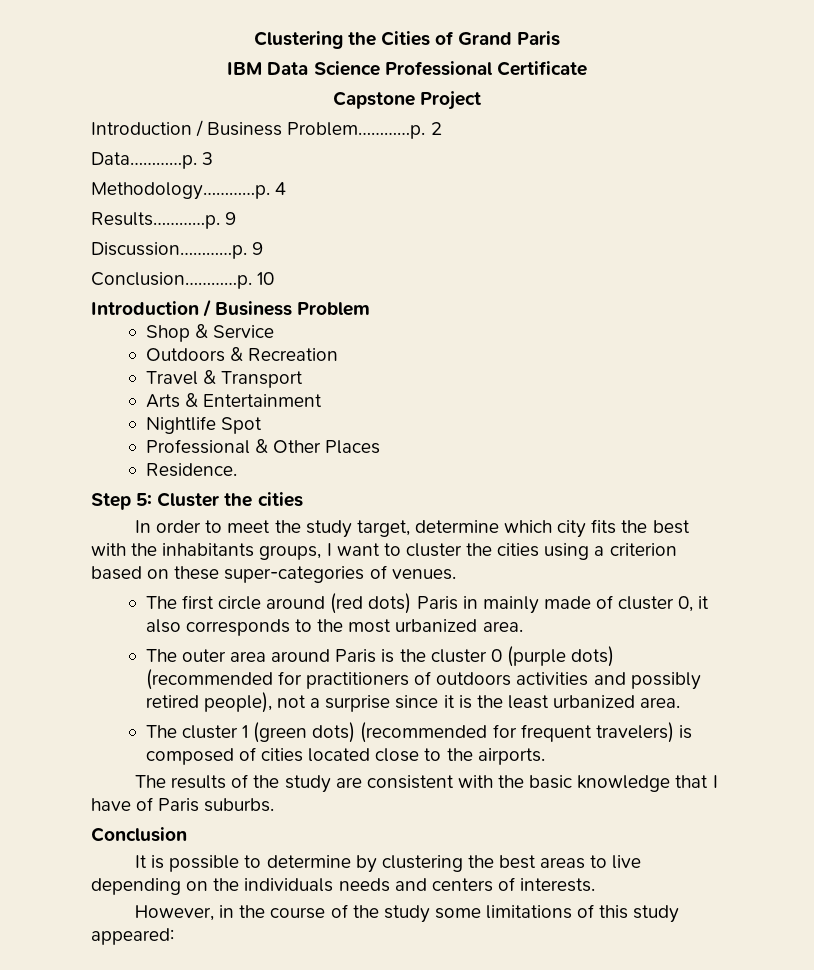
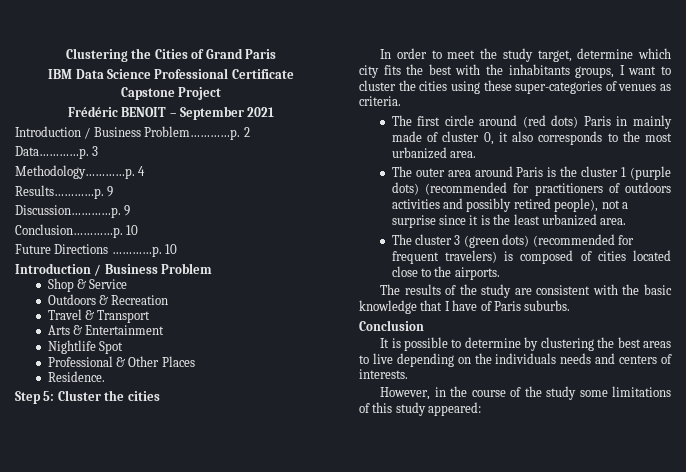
(482, 100) none -> [67,106,275,120] // Frédéric BENOIT – September 2021
(275, 278) none -> [15,244,178,257] // Future Directions …………p. 10
[594,543,677,556] [91,565,456,583] a criterion based on these super-categories of venues. -> [483,80,671,94] [359,96,401,106] these super-categories of venues as criteria.
[490,649,502,662] 0 -> [621,167,627,177] 1
[242,725,249,738] 1 -> [454,235,461,245] 3

